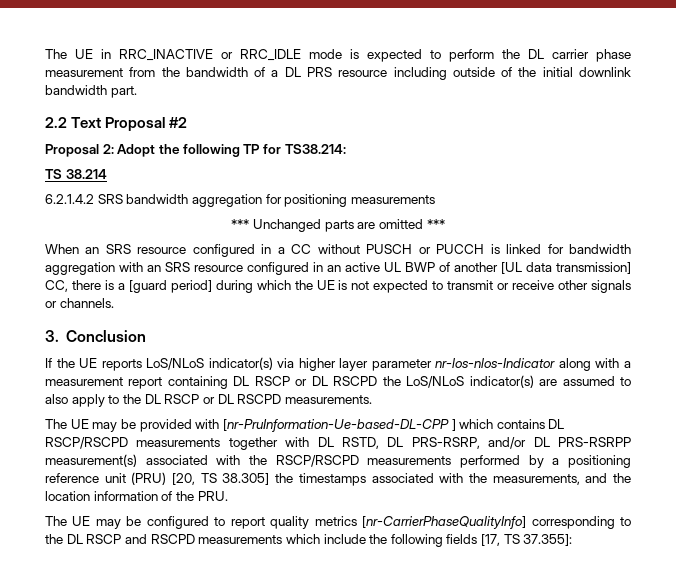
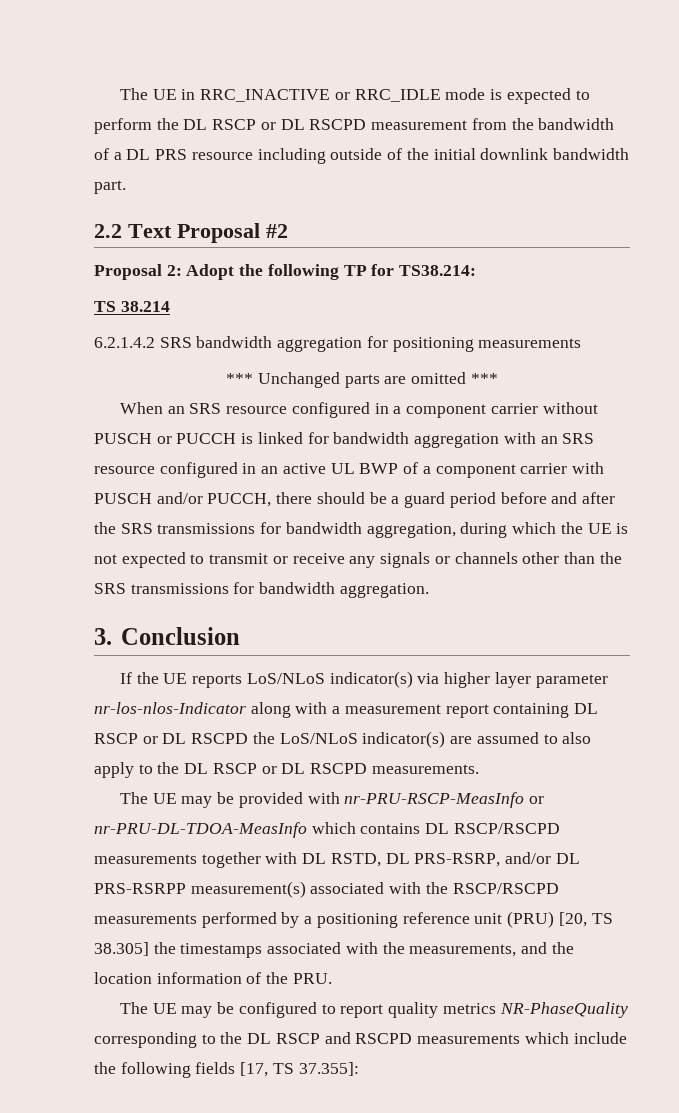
[552,49,631,62] carrier phase -> [212,119,367,130] RSCP or DL RSCPD
[291,244,312,254] CC -> [406,403,538,418] component carrier
[454,262,631,274] [45,280,212,293] another [UL data transmission] CC, there is a [guard period] -> [422,462,604,478] [94,492,615,508] [94,522,456,538] a component carrier with PUSCH and/or PUCCH, there should be a guard period before and after the SRS transmissions for bandwidth aggregation,
[558,280,589,290] other -> [349,556,376,568] any
[59,298,114,308] channels. -> [454,552,622,564] [94,582,429,598] channels other than the SRS transmissions for bandwidth aggregation.
[222,419,456,432] [nr-PruInformation-Ue-based-DL-CPP ] -> [344,792,545,808] [94,822,307,838] nr-PRU-RSCP-MeasInfo or nr-PRU-DL-TDOA-MeasInfo
[362,516,527,529] [nr-CarrierPhaseQualityInfo] -> [499,1002,628,1018] NR-PhaseQuality

